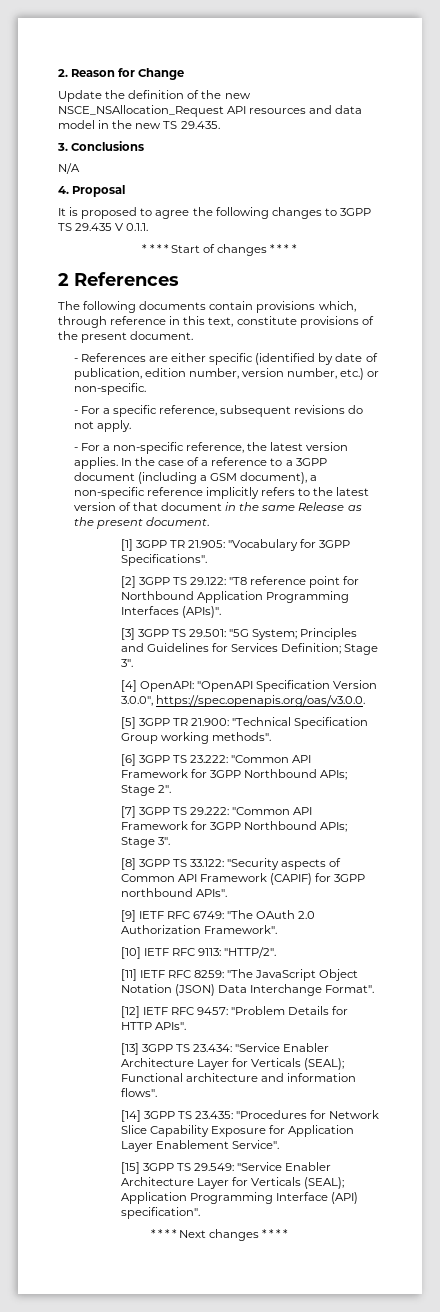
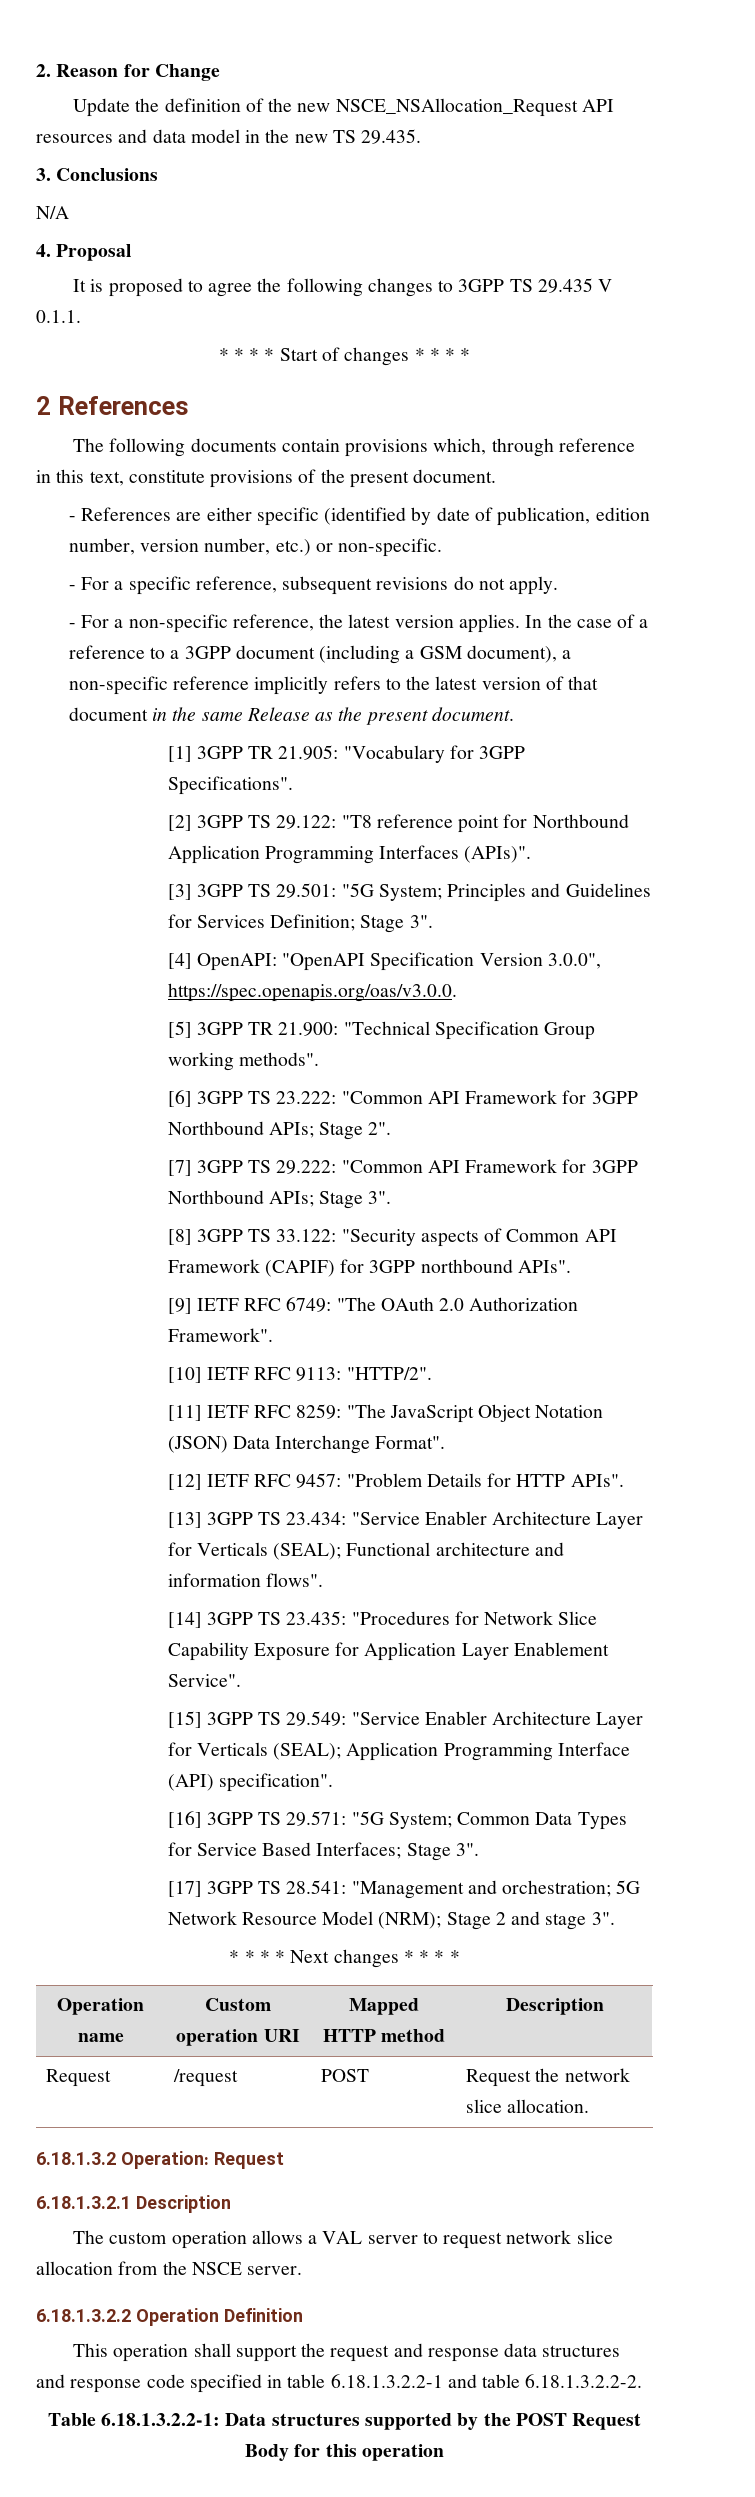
(200, 1213) none -> [167,1811,627,1830] [167,1842,479,1861] [167,1880,641,1899] [167,1911,615,1930] // [16] 3GPP TS 29.571: "5G System; Common Data Types for Service Based Interfaces; Stage 3". // [17] 3GPP TS 28.541: "Management and orchestration; 5G Network Resource Model (NRM); Stage 2 and stage 3".
(289, 1233) none -> [57,1998,144,2015] [77,2033,124,2042] [205,1998,271,2011] [176,2029,300,2046] [349,1998,419,2015] [322,2029,446,2042] [505,1998,604,2015] [46,2069,112,2087] [173,2069,239,2087] [321,2069,370,2082] [466,2068,630,2087] [466,2099,590,2113] [36,2151,284,2169] [36,2195,231,2213] [73,2230,613,2249] [36,2261,303,2275] [36,2308,303,2326] [73,2343,621,2362] [36,2374,643,2393] [47,2413,642,2430] [245,2444,444,2461] // Operation name | Custom operation URI | Mapped HTTP method | Description // Request | /request | POST | Request the network slice allocation. // 6.18.1.3.2 Operation: Request // 6.18.1.3.2.1 Description // The custom operation allows a VAL server to request network slice allocation from the NSCE server. // 6.18.1.3.2.2 Operation Definition // This operation shall support the request and response data structures and response code specified in table 6.18.1.3.2.2-1 and table 6.18.1.3.2.2-2. // Table 6.18.1.3.2.2-1: Data structures supported by the POST Request Body for this operation

